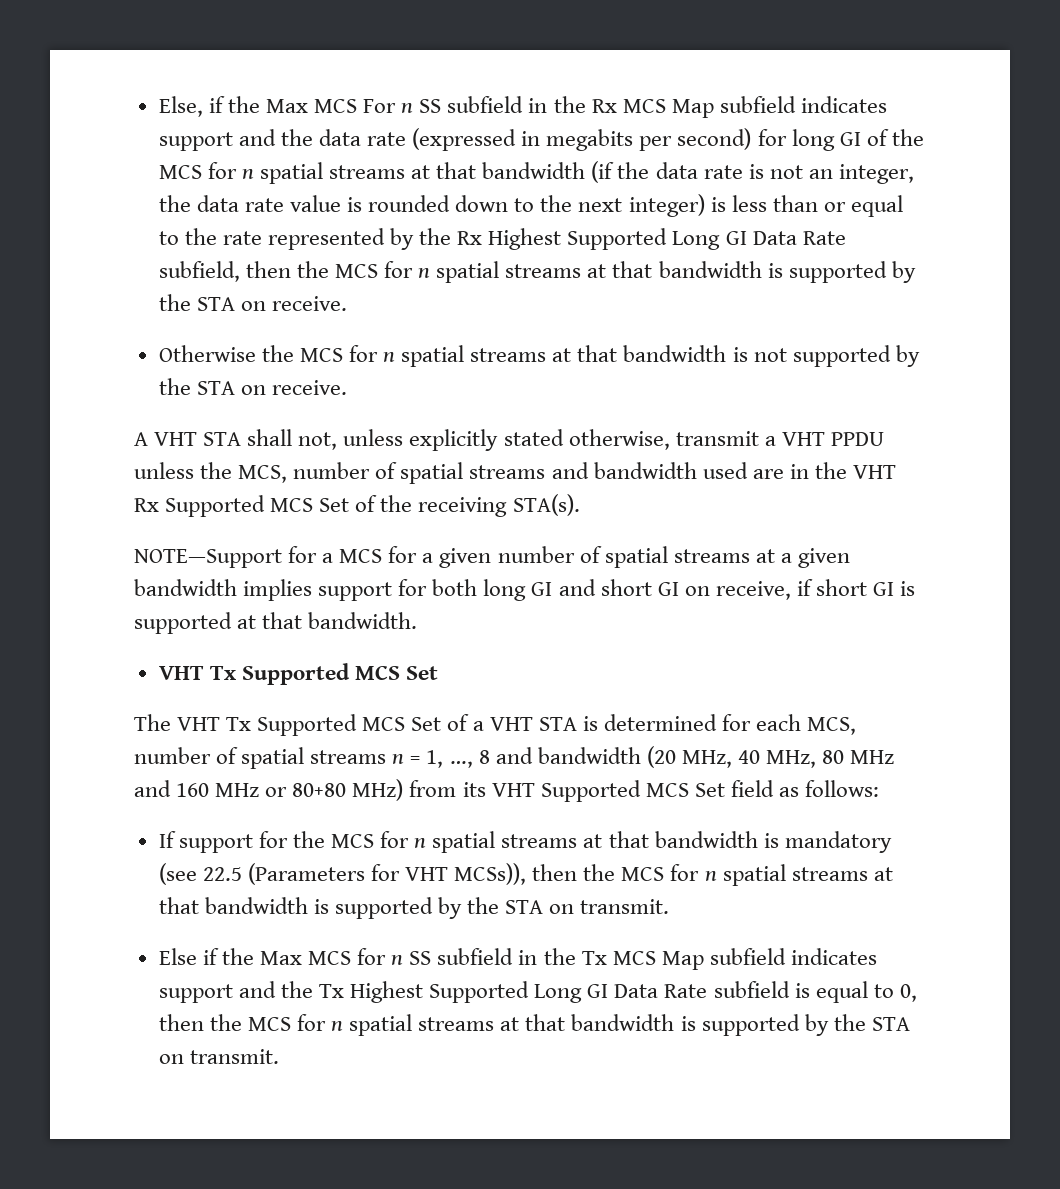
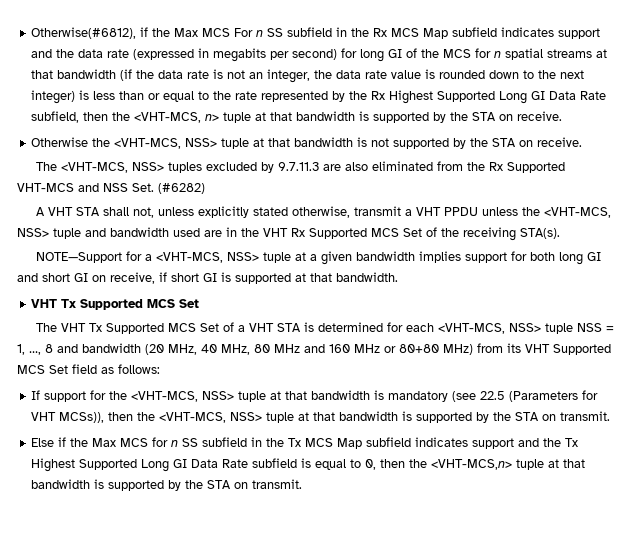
[158,96,203,117] Else, -> [31,27,137,39] Otherwise(#6812),
[334,261,582,283] MCS for n spatial streams -> [134,112,252,123] <VHT-MCS, n> tuple
[299,345,547,367] MCS for n spatial streams -> [114,138,250,149] <VHT-MCS, NSS> tuple
(347, 387) none -> [36,161,566,173] [17,183,205,194] // The <VHT-MCS, NSS> tuples excluded by 9.7.11.3 are also eliminated from the Rx Supported VHT-MCS and NSS Set. (#6282)
[238,462,546,484] MCS, number of spatial streams -> [544,207,612,218] [17,228,81,239] <VHT-MCS, NSS> tuple
[339,546,750,568] MCS for a given number of spatial streams -> [156,252,292,263] <VHT-MCS, NSS> tuple
[807,717,857,735] [134,747,405,769] MCS, number of spatial streams n -> [438,323,603,334] <VHT-MCS, NSS> tuple NSS
[331,831,578,853] MCS for n spatial streams -> [131,391,267,402] <VHT-MCS, NSS> tuple
[621,864,868,886] MCS for n spatial streams -> [159,412,295,423] <VHT-MCS, NSS> tuple
[247,1014,495,1036] MCS for n spatial streams -> [431,459,545,470] <VHT-MCS,n> tuple

